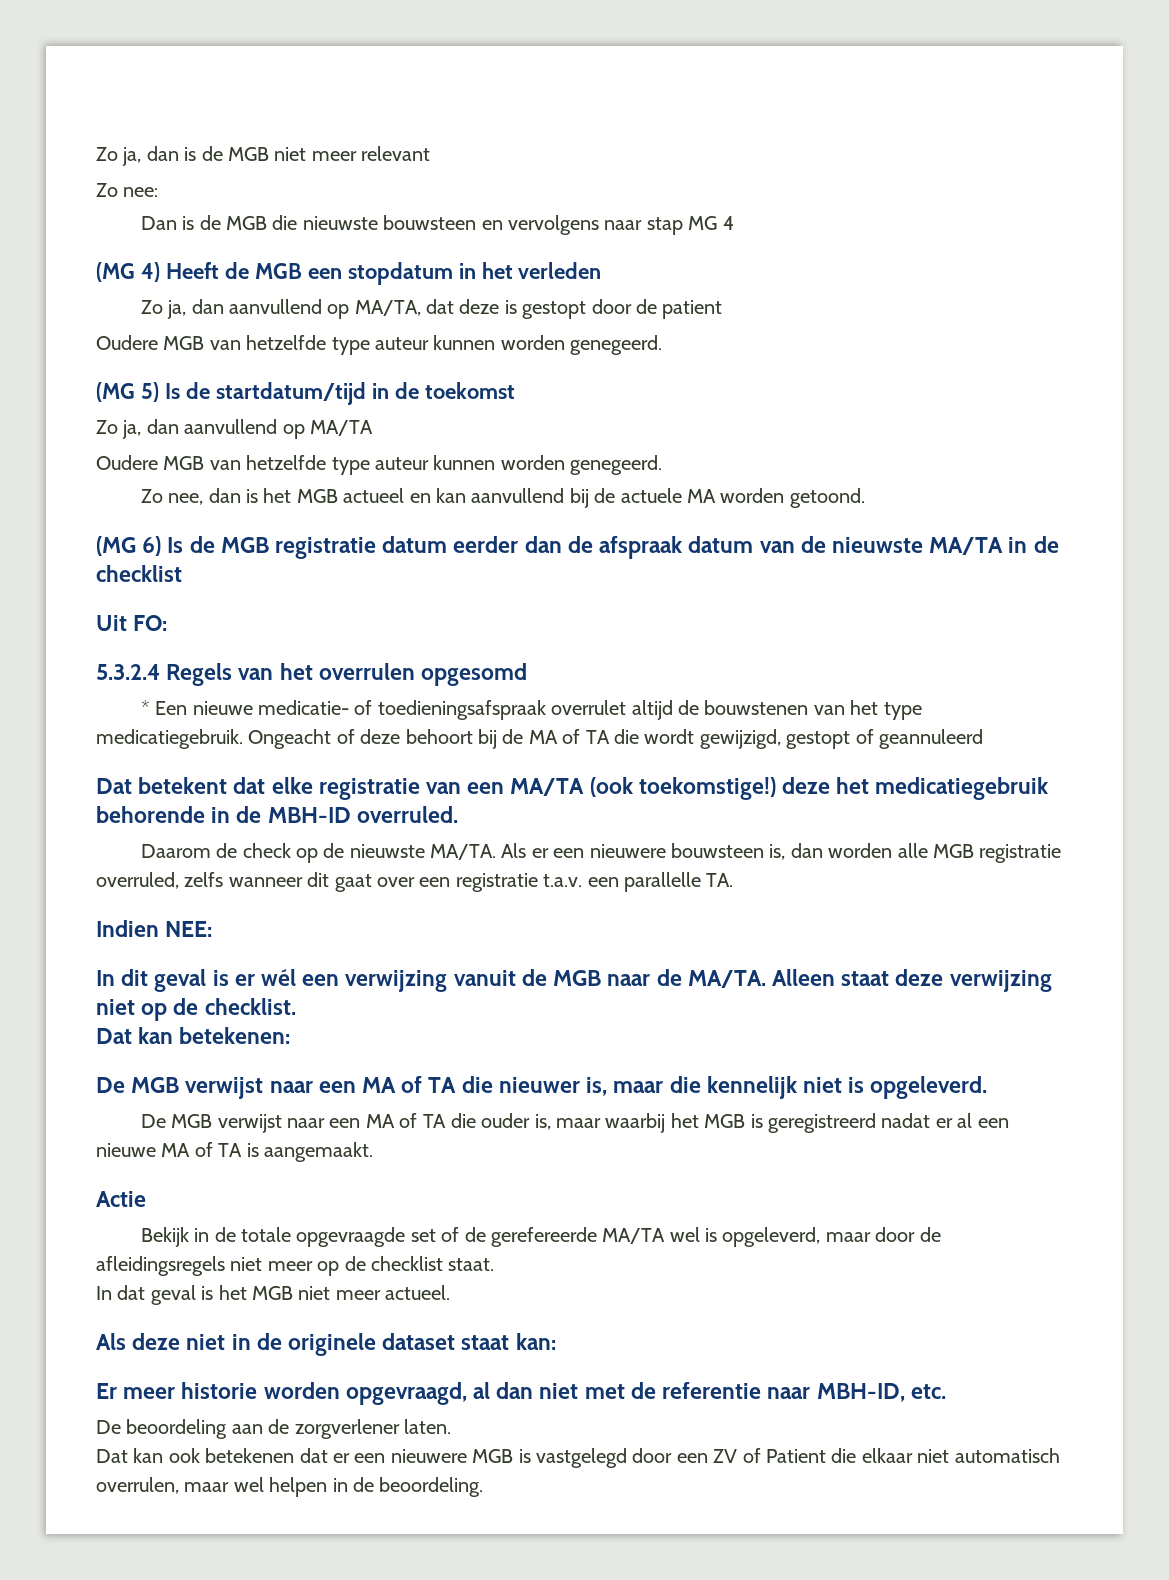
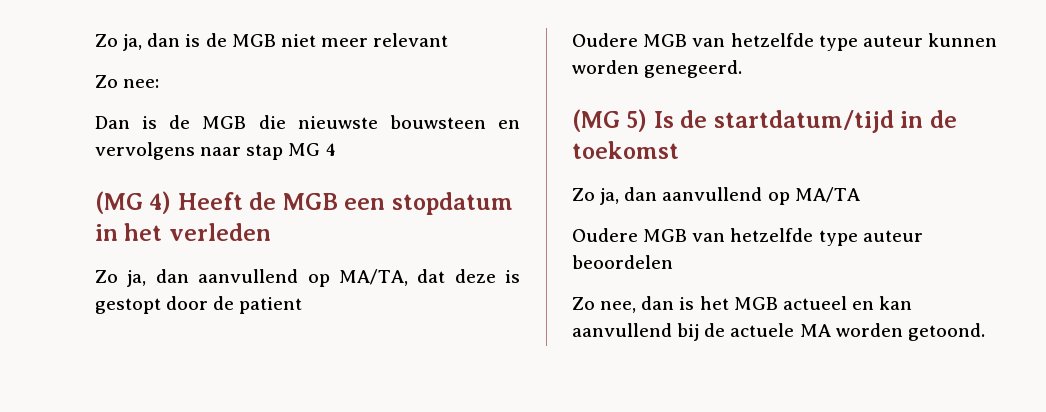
[433,455,663,475] kunnen worden genegeerd. -> [572,255,673,269] beoordelen
[96,536,1059,559] [96,565,182,582] [96,615,168,631] [96,663,528,686] [140,700,922,720] [96,729,983,749] [96,777,1050,800] [96,806,458,823] [140,843,1062,863] [96,872,734,892] [96,920,213,937] [96,969,1052,992] [96,998,296,1021] [96,1027,291,1044] [96,1076,988,1099] [140,1113,1009,1133] [96,1142,373,1162] [96,1191,146,1207] [140,1227,941,1247] [96,1256,495,1276] [96,1285,451,1305] [96,1333,556,1356] [96,1382,946,1405] [96,1419,451,1439] [96,1448,1060,1468] [96,1477,484,1497] // (MG 6) Is de MGB registratie datum eerder dan de afspraak datum van de nieuwste MA/TA in de checklist // Uit FO: // 5.3.2.4 Regels van het overrulen opgesomd // * Een nieuwe medicatie- of toedieningsafspraak overrulet altijd de bouwstenen van het type medicatiegebruik. Ongeacht of deze behoort bij de MA of TA die wordt gewijzigd, gestopt of geannuleerd // Dat betekent dat elke registratie van een MA/TA (ook toekomstige!) deze het medicatiegebruik behorende in de MBH-ID overruled. // Daarom de check op de nieuwste MA/TA. Als er een nieuwere bouwsteen is, dan worden alle MGB registratie overruled, zelfs wanneer dit gaat over een registratie t.a.v. een parallelle TA. // Indien NEE: // In dit geval is er wél een verwijzing vanuit de MGB naar de MA/TA. Alleen staat deze verwijzing niet op de checklist. // Dat kan betekenen: // De MGB verwijst naar een MA of TA die nieuwer is, maar die kennelijk niet is opgeleverd. // De MGB verwijst naar een MA of TA die ouder is, maar waarbij het MGB is geregistreerd nadat er al een nieuwe MA of TA is aangemaakt. // Actie // Bekijk in de totale opgevraagde set of de gerefereerde MA/TA wel is opgeleverd, maar door de afleidingsregels niet meer op de checklist staat. // In dat geval is het MGB niet meer actueel. // Als deze niet in de originele dataset staat kan: // Er meer historie worden opgevraagd, al dan niet met de referentie naar MBH-ID, etc. // De beoordeling aan de zorgverlener laten. // Dat kan ook betekenen dat er een nieuwere MGB is vastgelegd door een ZV of Patient die elkaar niet automatisch overrulen, maar wel helpen in de beoordeling. -> (985, 332) none

